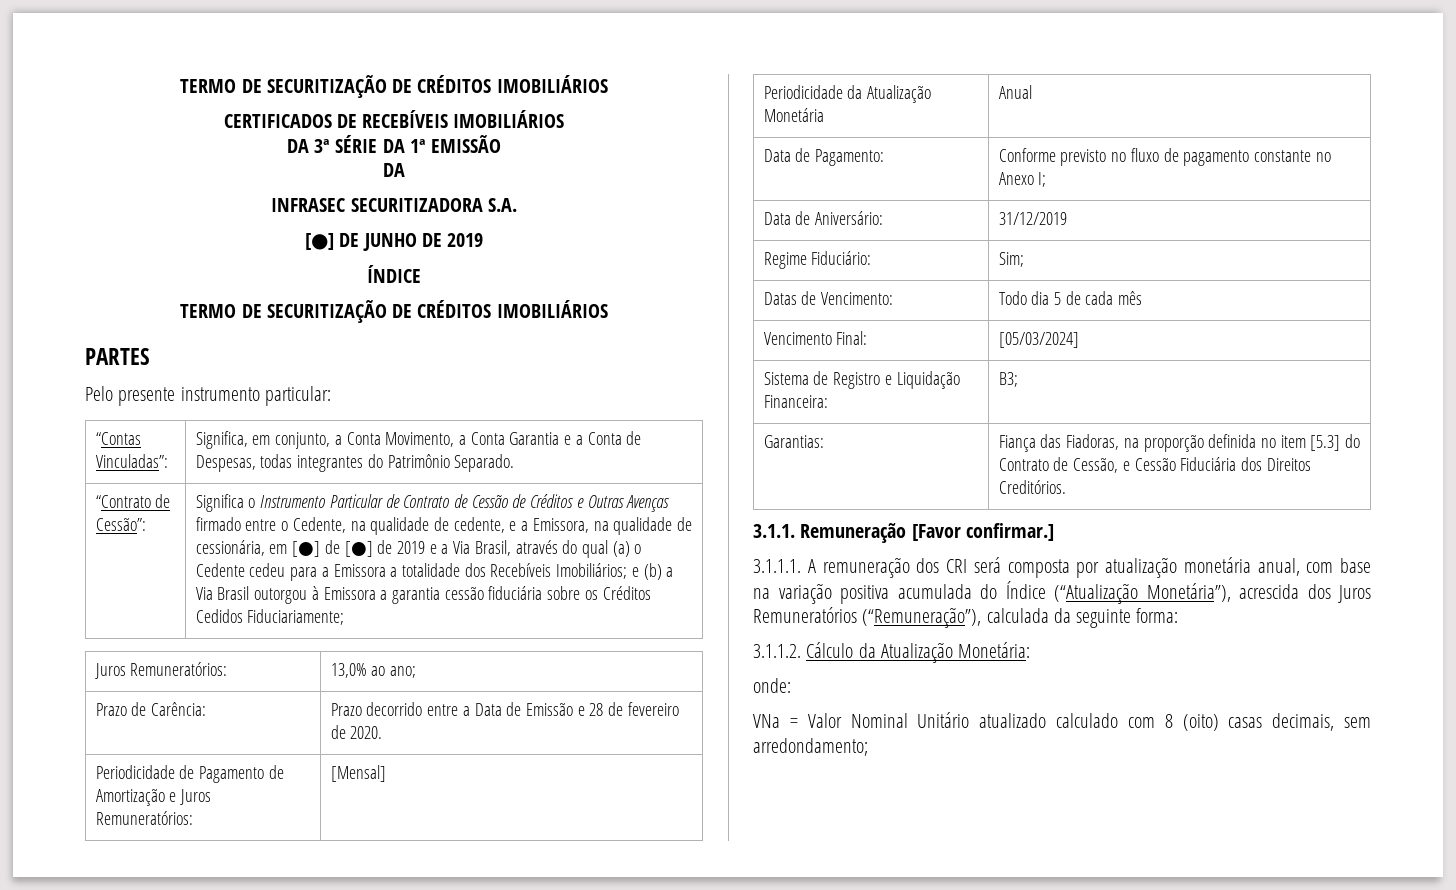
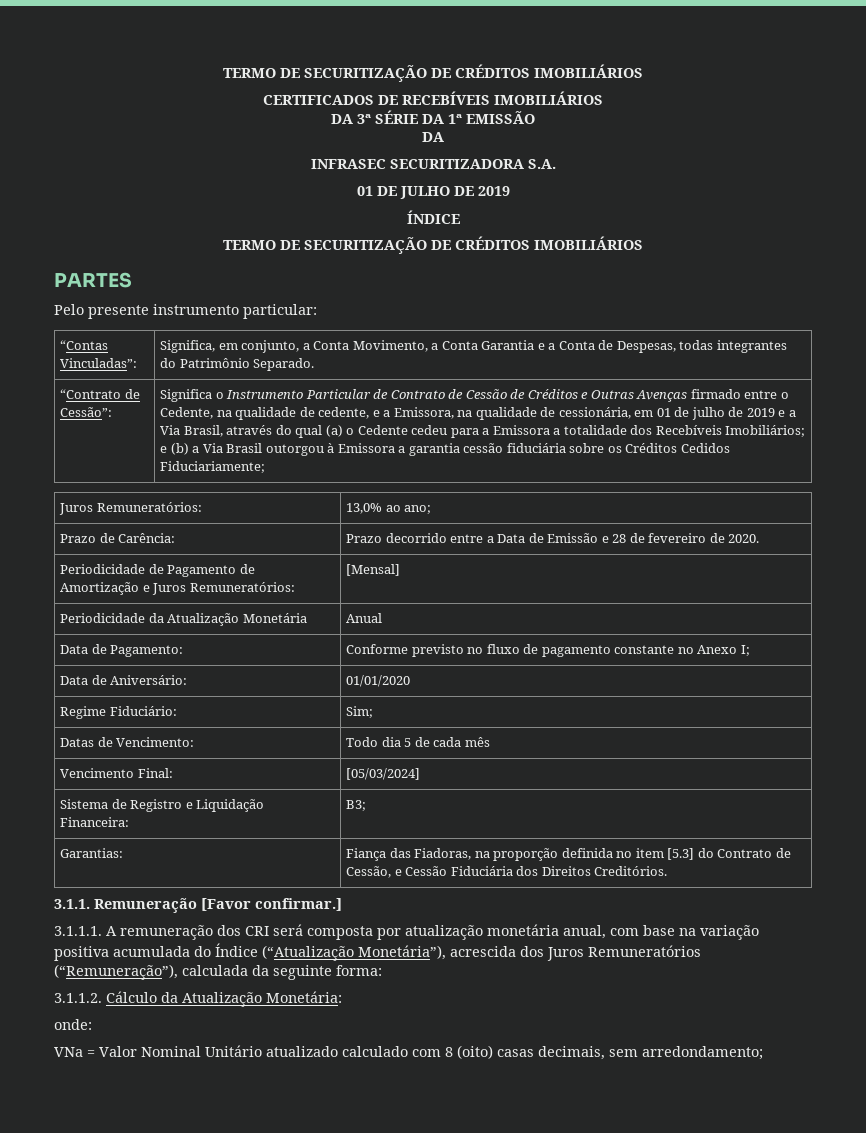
[304,233,417,251] [●] DE JUNHO -> [356,186,450,199] 01 DE JULHO
[292,540,373,557] [●] de [●] -> [656,407,725,420] 01 de julho
[998,212,1067,225] 31/12/2019 -> [346,675,411,687] 01/01/2020

